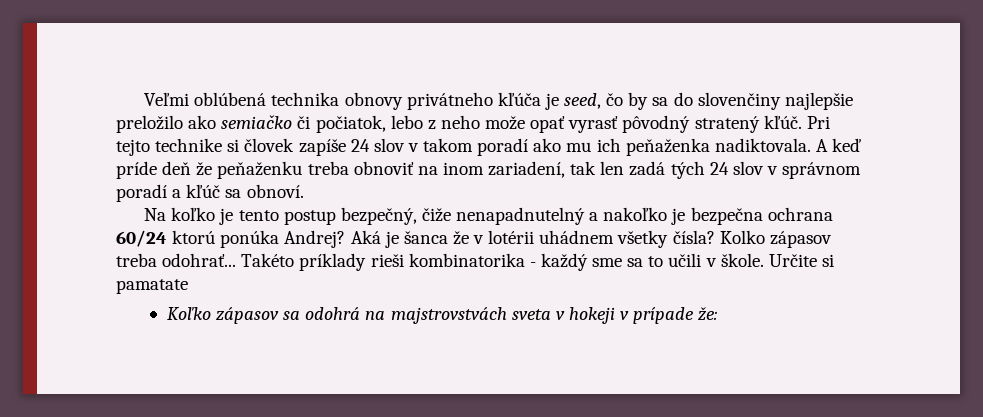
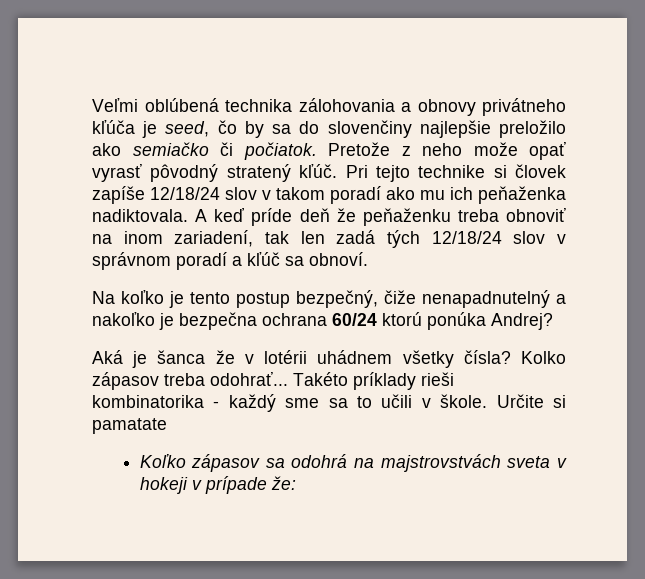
(340, 99) none -> [298,98,411,112] zálohovania a
[315,115,423,133] počiatok, lebo -> [243,142,390,160] počiatok. Pretože
[350,139,370,152] 24 -> [150,187,220,200] 12/18/24
[709,162,729,175] 24 -> [431,231,502,244] 12/18/24
(346, 239) none -> (553, 321) //

